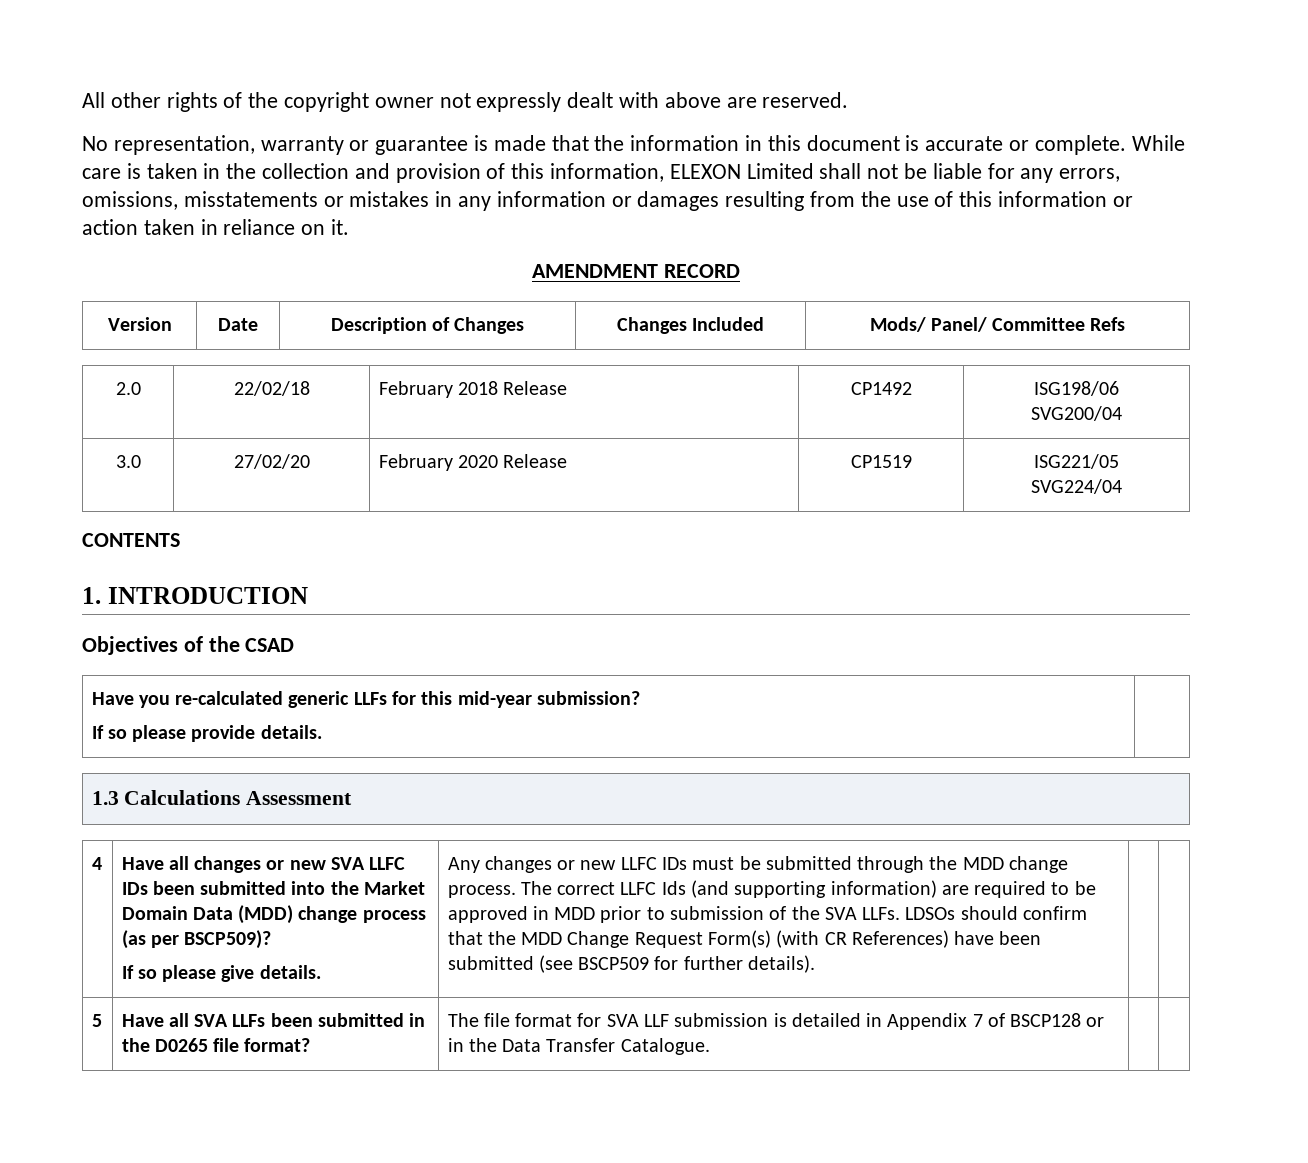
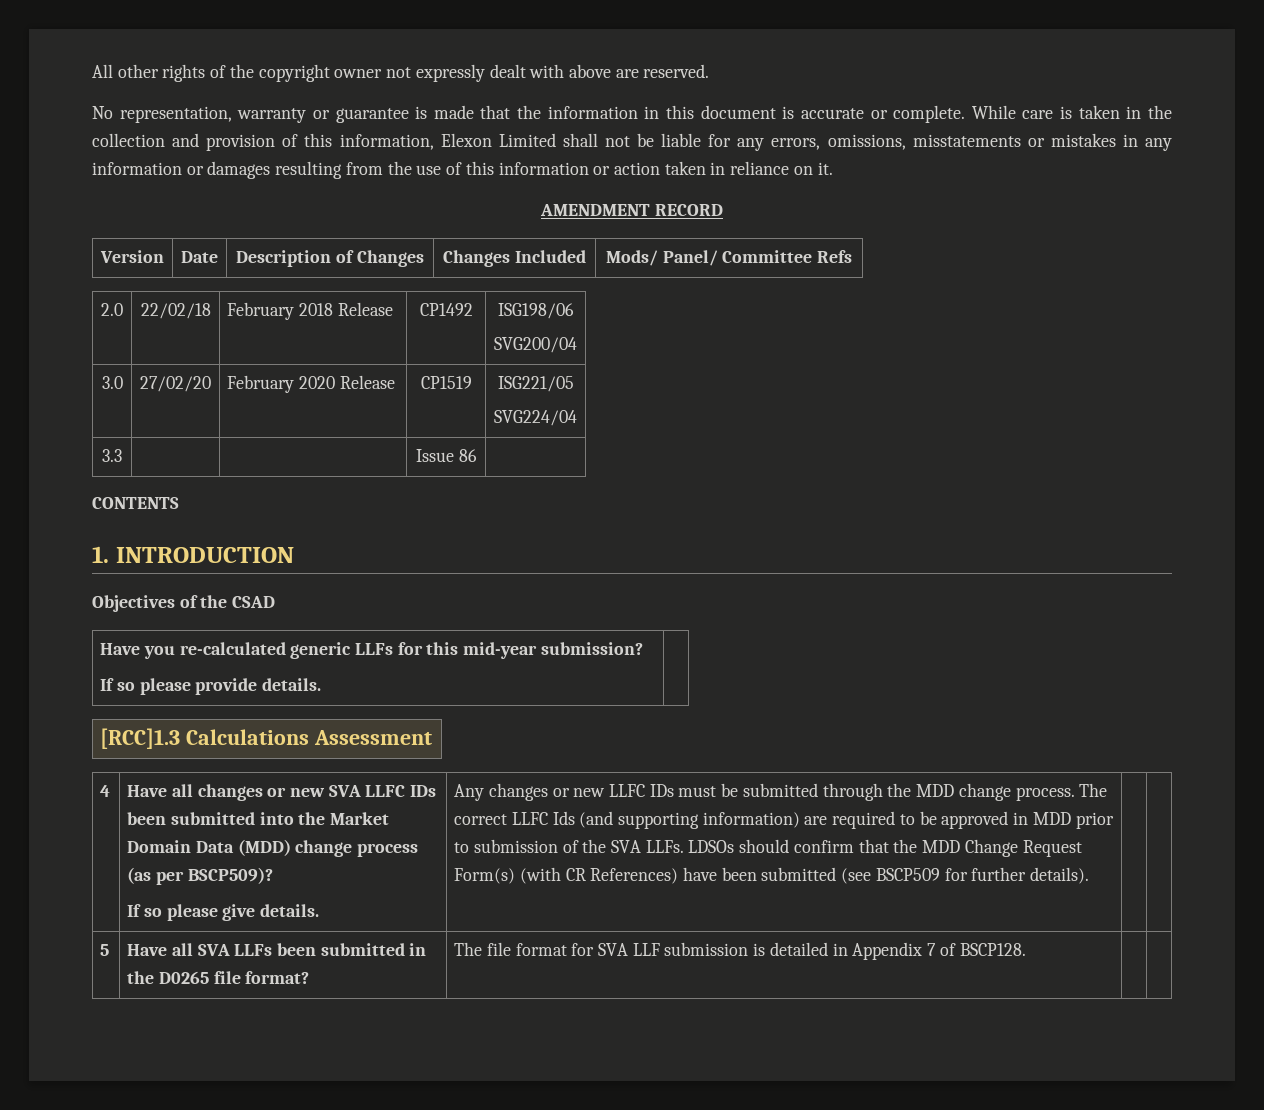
[669,164,741,179] ELEXON -> [440,133,492,147] Elexon
(1122, 486) none -> [102,449,122,462] [416,449,477,462] // 3.3 | | | Issue 86 |
[91,791,119,805] 1.3 -> [100,728,181,749] [RCC]1.3
[1010,1013,1105,1027] [447,1038,710,1055] BSCP128 or in the Data Transfer Catalogue. -> [959,943,1026,956] BSCP128.

